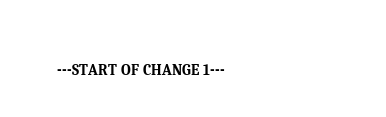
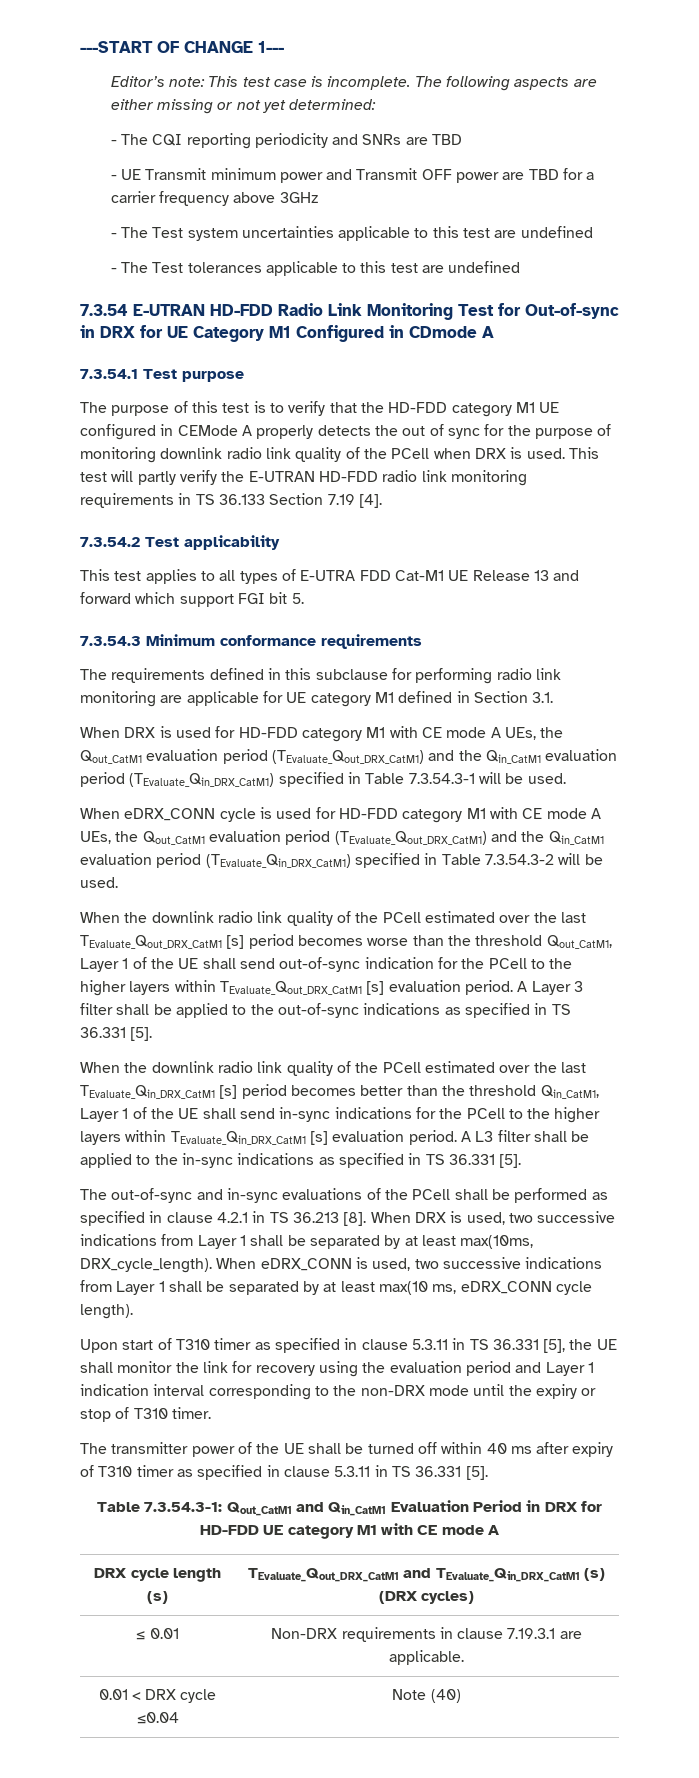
(225, 69) none -> [110,76,597,91] [110,99,377,114] [110,133,463,149] [110,168,595,183] [110,191,318,206] [110,226,593,241] [110,261,521,276] [80,303,619,320] [80,325,494,342] [80,369,244,382] [80,401,560,417] [80,424,612,440] [80,447,599,463] [80,470,527,486] [80,493,382,508] [80,535,280,550] [80,569,580,584] [80,592,304,607] [80,634,422,649] [80,668,561,684] [80,691,554,707] [80,726,564,742] [80,749,618,764] [80,772,566,787] [80,807,601,823] [80,830,604,845] [80,853,603,868] [80,877,118,888] [80,911,586,926] [80,934,612,949] [80,957,573,972] [80,980,583,996] [80,1003,571,1018] [80,1027,153,1041] [80,1061,586,1076] [80,1084,599,1099] [80,1107,601,1123] [80,1130,590,1145] [80,1153,522,1168] [80,1188,608,1203] [80,1211,616,1226] [80,1234,534,1249] [80,1257,603,1273] [80,1280,592,1295] [80,1304,133,1319] [80,1338,617,1353] [80,1361,594,1377] [80,1384,597,1400] [80,1407,211,1422] [80,1442,614,1457] [80,1465,488,1480] [97,1500,602,1516] [199,1523,500,1539] [94,1568,221,1582] [147,1591,168,1604] [248,1568,605,1582] [378,1591,475,1604] [136,1628,179,1640] [271,1627,582,1642] [389,1650,464,1665] [98,1689,217,1703] [136,1712,179,1724] [392,1689,461,1703] // Editor’s note: This test case is incomplete. The following aspects are either missing or not yet determined: // - The CQI reporting periodicity and SNRs are TBD // - UE Transmit minimum power and Transmit OFF power are TBD for a carrier frequency above 3GHz // - The Test system uncertainties applicable to this test are undefined // - The Test tolerances applicable to this test are undefined // 7.3.54 E-UTRAN HD-FDD Radio Link Monitoring Test for Out-of-sync in DRX for UE Category M1 Configured in CDmode A // 7.3.54.1 Test purpose // The purpose of this test is to verify that the HD-FDD category M1 UE configured in CEMode A properly detects the out of sync for the purpose of monitoring downlink radio link quality of the PCell when DRX is used. This test will partly verify the E-UTRAN HD-FDD radio link monitoring requirements in TS 36.133 Section 7.19 [4]. // 7.3.54.2 Test applicability // This test applies to all types of E-UTRA FDD Cat-M1 UE Release 13 and forward which support FGI bit 5. // 7.3.54.3 Minimum conformance requirements // The requirements defined in this subclause for performing radio link monitoring are applicable for UE category M1 defined in Section 3.1. // When DRX is used for HD-FDD category M1 with CE mode A UEs, the Qout_CatM1 evaluation period (TEvaluate_Qout_DRX_CatM1) and the Qin_CatM1 evaluation period (TEvaluate_Qin_DRX_CatM1) specified in Table 7.3.54.3-1 will be used. // When eDRX_CONN cycle is used for HD-FDD category M1 with CE mode A UEs, the Qout_CatM1 evaluation period (TEvaluate_Qout_DRX_CatM1) and the Qin_CatM1 evaluation period (TEvaluate_Qin_DRX_CatM1) specified in Table 7.3.54.3-2 will be used. // When the downlink radio link quality of the PCell estimated over the last TEvaluate_Qout_DRX_CatM1 [s] period becomes worse than the threshold Qout_CatM1, Layer 1 of the UE shall send out-of-sync indication for the PCell to the higher layers within TEvaluate_Qout_DRX_CatM1 [s] evaluation period. A Layer 3 filter shall be applied to the out-of-sync indications as specified in TS 36.331 [5]. // When the downlink radio link quality of the PCell estimated over the last TEvaluate_Qin_DRX_CatM1 [s] period becomes better than the threshold Qin_CatM1, Layer 1 of the UE shall send in-sync indications for the PCell to the higher layers within TEvaluate_Qin_DRX_CatM1 [s] evaluation period. A L3 filter shall be applied to the in-sync indications as specified in TS 36.331 [5]. // The out-of-sync and in-sync evaluations of the PCell shall be performed as specified in clause 4.2.1 in TS 36.213 [8]. When DRX is used, two successive indications from Layer 1 shall be separated by at least max(10ms, DRX_cycle_length). When eDRX_CONN is used, two successive indications from Layer 1 shall be separated by at least max(10 ms, eDRX_CONN cycle length). // Upon start of T310 timer as specified in clause 5.3.11 in TS 36.331 [5], the UE shall monitor the link for recovery using the evaluation period and Layer 1 indication interval corresponding to the non-DRX mode until the expiry or stop of T310 timer. // The transmitter power of the UE shall be turned off within 40 ms after expiry of T310 timer as specified in clause 5.3.11 in TS 36.331 [5]. // Table 7.3.54.3-1: Qout_CatM1 and Qin_CatM1 Evaluation Period in DRX for HD-FDD UE category M1 with CE mode A // DRX cycle length (s) | TEvaluate_Qout_DRX_CatM1 and TEvaluate_Qin_DRX_CatM1 (s) (DRX cycles) // ≤ 0.01 | Non-DRX requirements in clause 7.19.3.1 are applicable. // 0.01 < DRX cycle ≤0.04 | Note (40)

